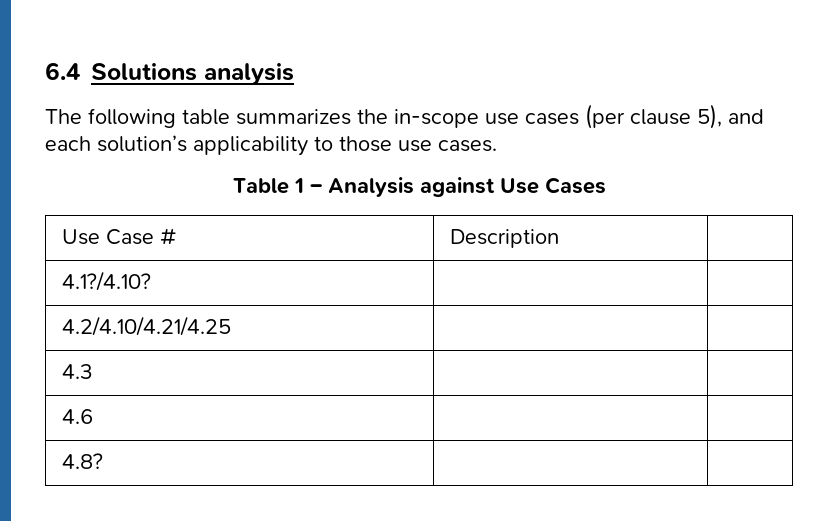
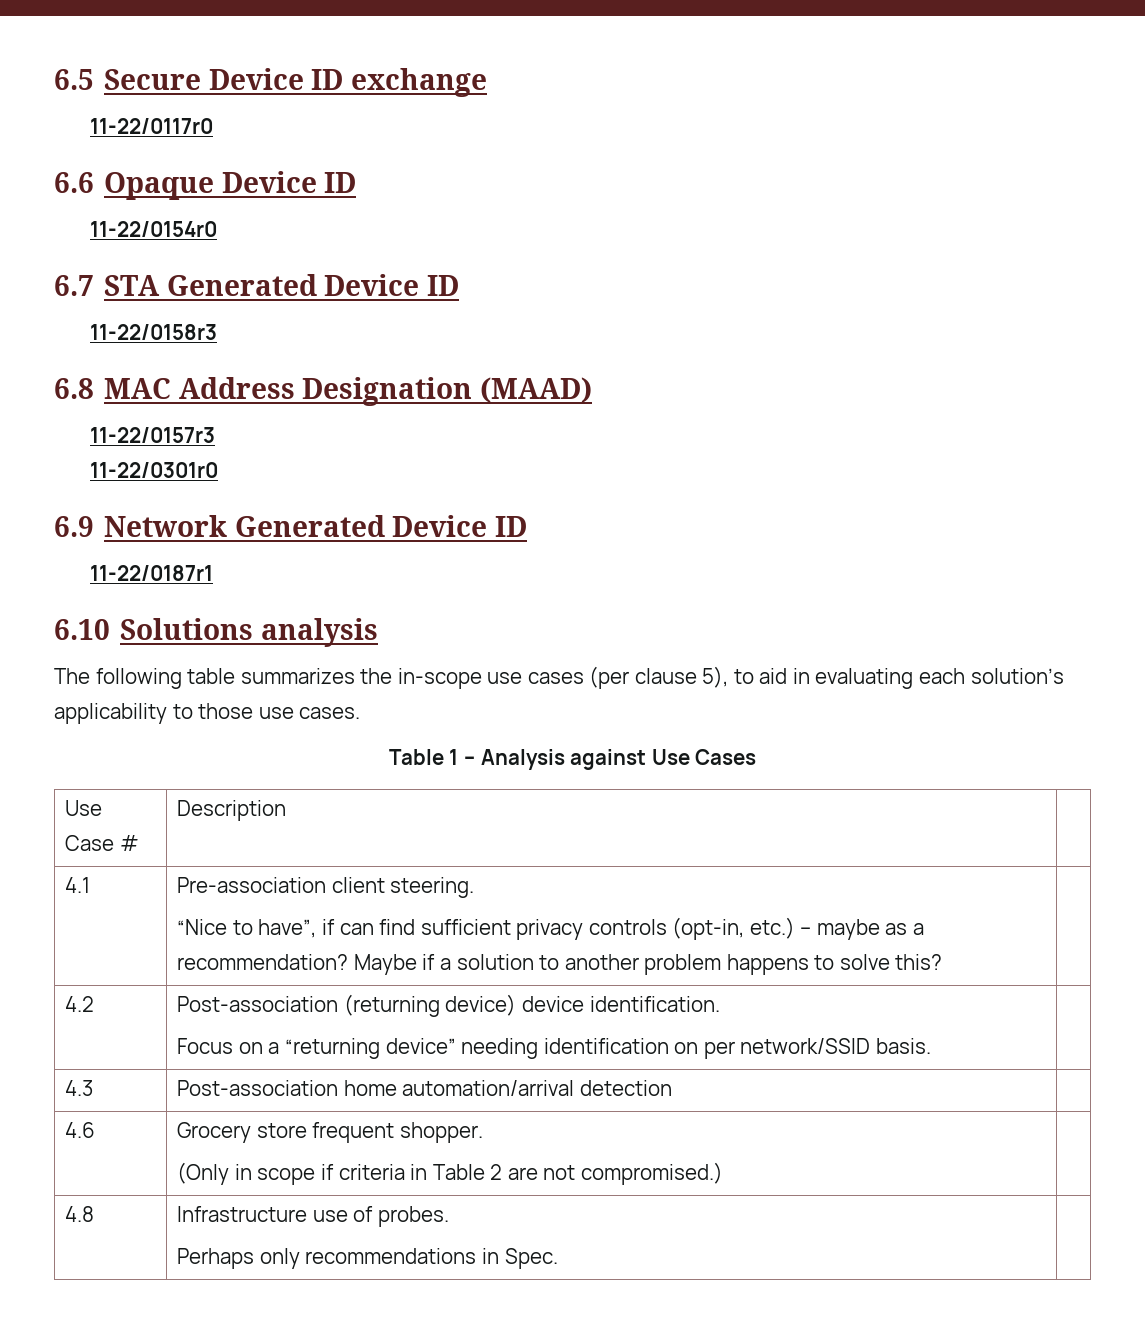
[45,62,81,80] 6.4 -> [54,68,487,97] [90,118,214,134] [54,171,357,200] [90,221,218,237] [54,274,459,296] [90,324,218,340] [54,377,592,406] [90,427,216,443] [90,462,219,478] [54,515,527,537] [90,565,214,581] [54,619,110,640] 6.5 Secure Device ID exchange // 11-22/0117r0 // 6.6 Opaque Device ID // 11-22/0154r0 // 6.7 STA Generated Device ID // 11-22/0158r3 // 6.8 MAC Address Designation (MAAD) // 11-22/0157r3 // 11-22/0301r0 // 6.9 Network Generated Device ID // 11-22/0187r1 // 6.10
[728,109,764,124] and -> [733,668,914,689] to aid in evaluating
[61,271,151,291] [61,316,231,336] [61,364,93,379] [61,409,93,424] [61,453,103,469] 4.1?/4.10? | | // 4.2/4.10/4.21/4.25 | | // 4.3 | | // 4.6 | | // 4.8? | -> [65,877,91,893] [177,877,475,898] [177,917,924,940] [177,954,943,975] [65,996,95,1012] [177,994,720,1017] [177,1038,931,1059] [65,1080,94,1096] [177,1080,672,1096] [65,1122,96,1138] [177,1122,483,1143] [177,1162,723,1185] [65,1206,95,1222] [177,1206,449,1227] [177,1248,558,1269] 4.1 | Pre-association client steering. // “Nice to have”, if can find sufficient privacy controls (opt-in, etc.) – maybe as a recommendation? Maybe if a solution to another problem happens to solve this? | // 4.2 | Post-association (returning device) device identification. // Focus on a “returning device” needing identification on per network/SSID basis. | // 4.3 | Post-association home automation/arrival detection | // 4.6 | Grocery store frequent shopper. // (Only in scope if criteria in Table 2 are not compromised.) | // 4.8 | Infrastructure use of probes. // Perhaps only recommendations in Spec.

